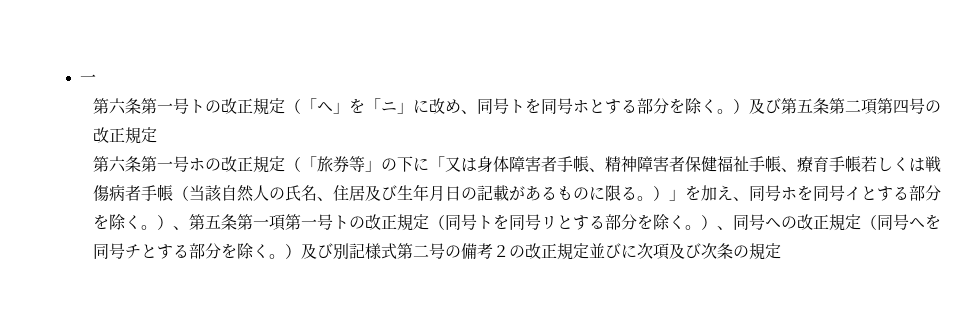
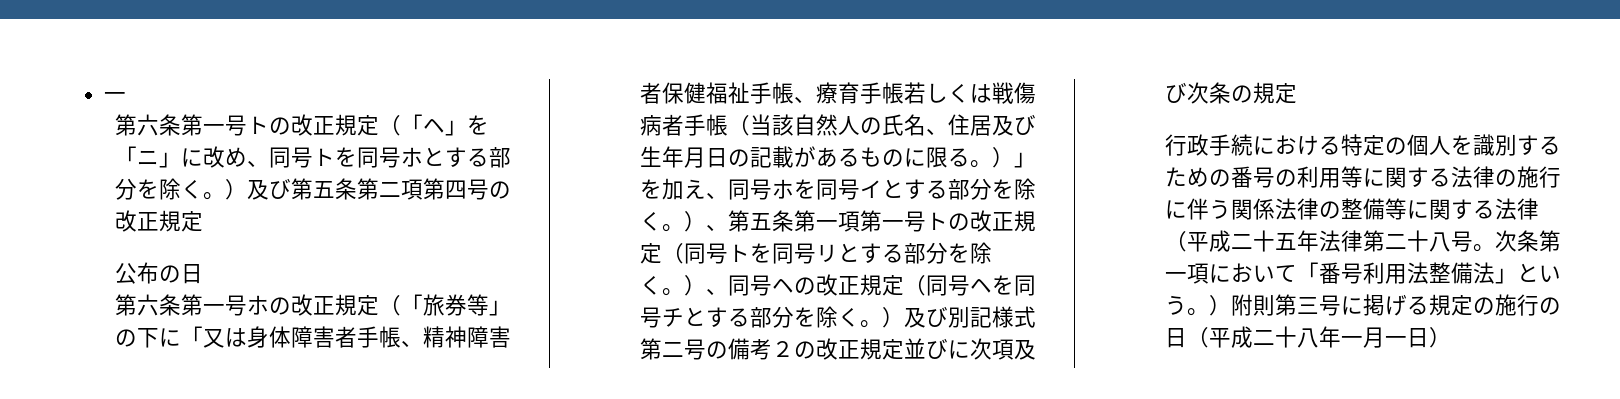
(157, 135) none -> [115,262,204,284] // 公布の日
(781, 251) none -> [1165,134,1562,156] [1165,166,1562,188] [1165,198,1540,220] [1165,230,1562,252] [1165,262,1562,284] [1165,294,1562,316] [1165,326,1452,348] // 行政手続における特定の個人を識別するための番号の利用等に関する法律の施行に伴う関係法律の整備等に関する法律（平成二十五年法律第二十八号。次条第一項において「番号利用法整備法」という。）附則第三号に掲げる規定の施行の日（平成二十八年一月一日）

